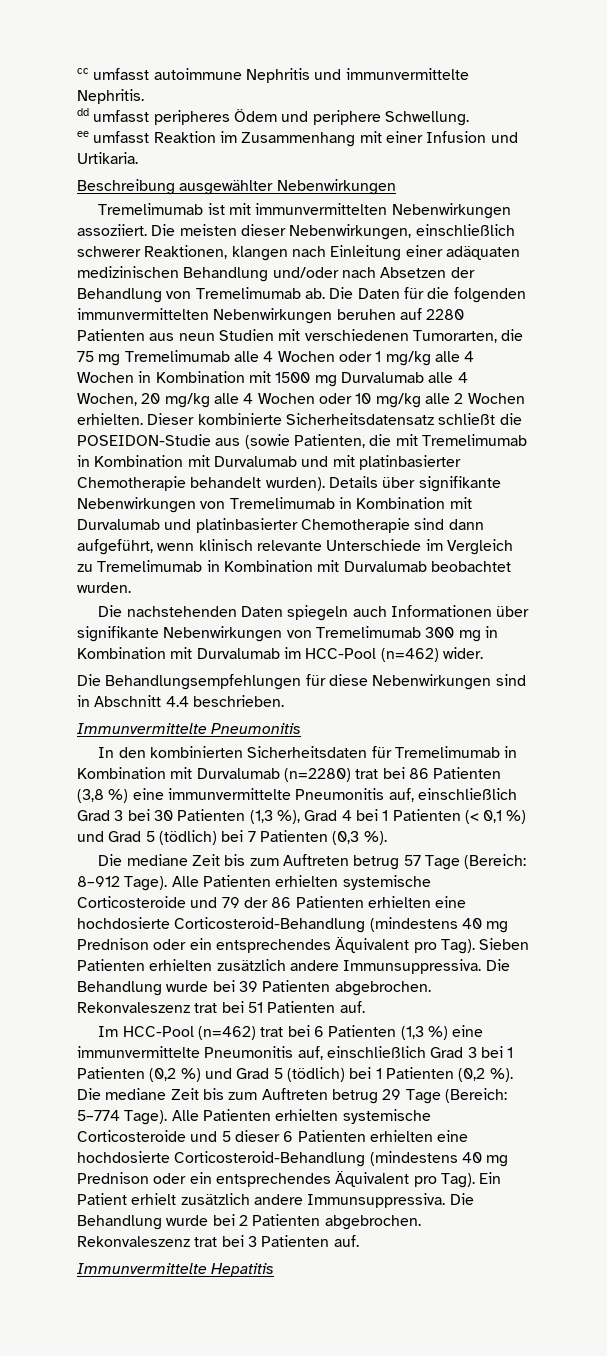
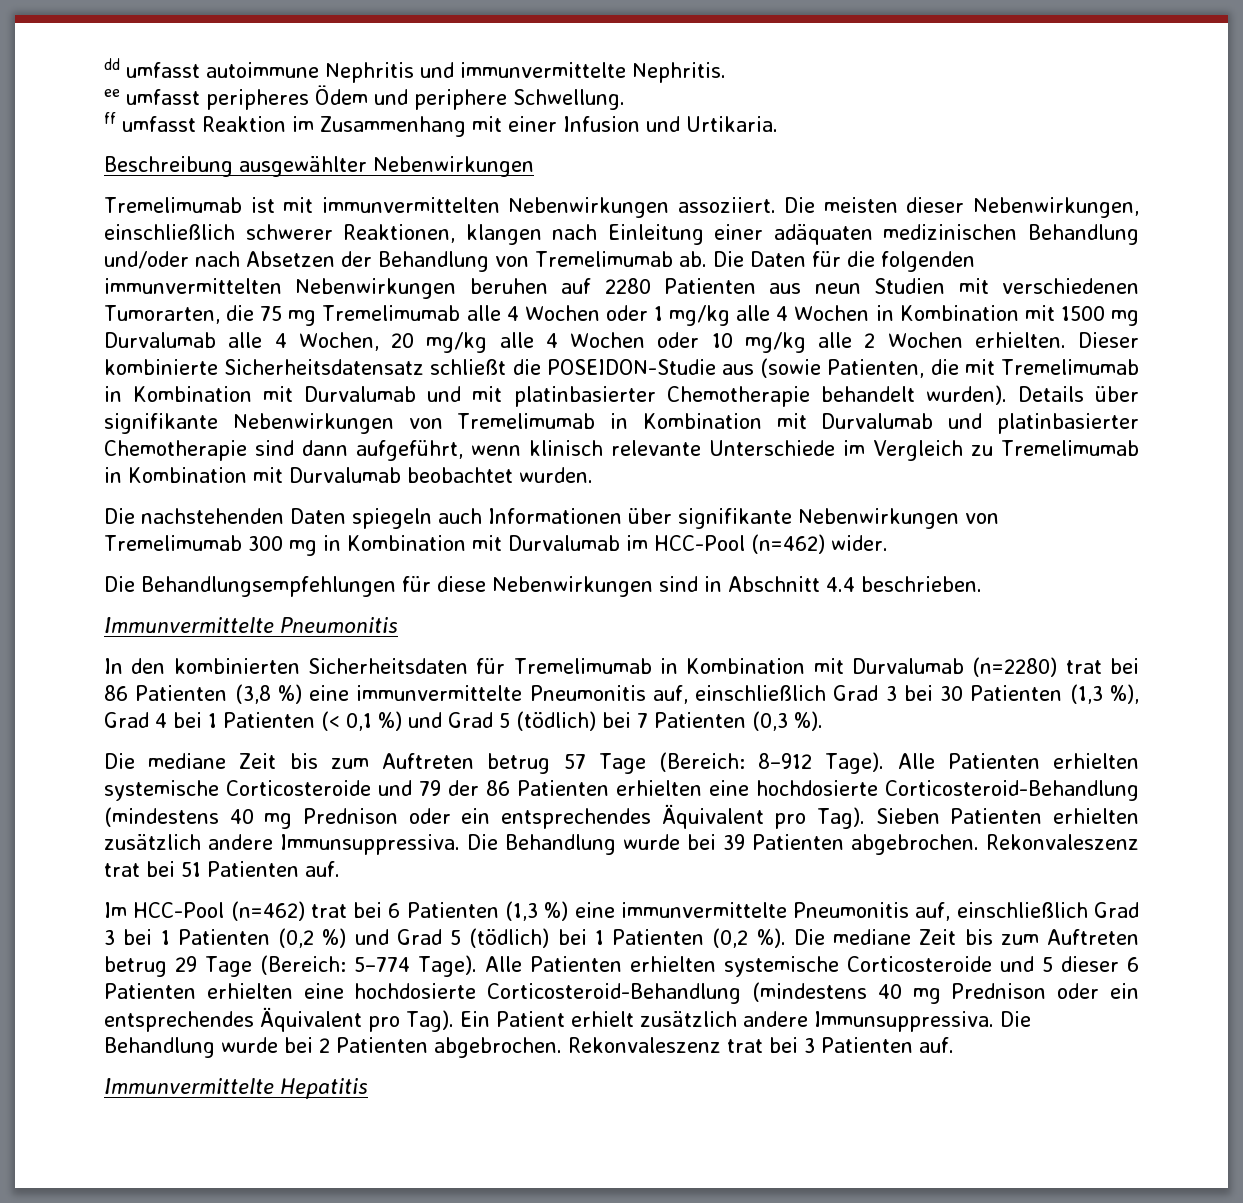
[77,68,89,74] cc -> [104,58,120,70] dd
[77,108,89,116] dd -> [104,89,120,97] ee
[77,131,89,137] ee -> [104,112,116,124] ff

